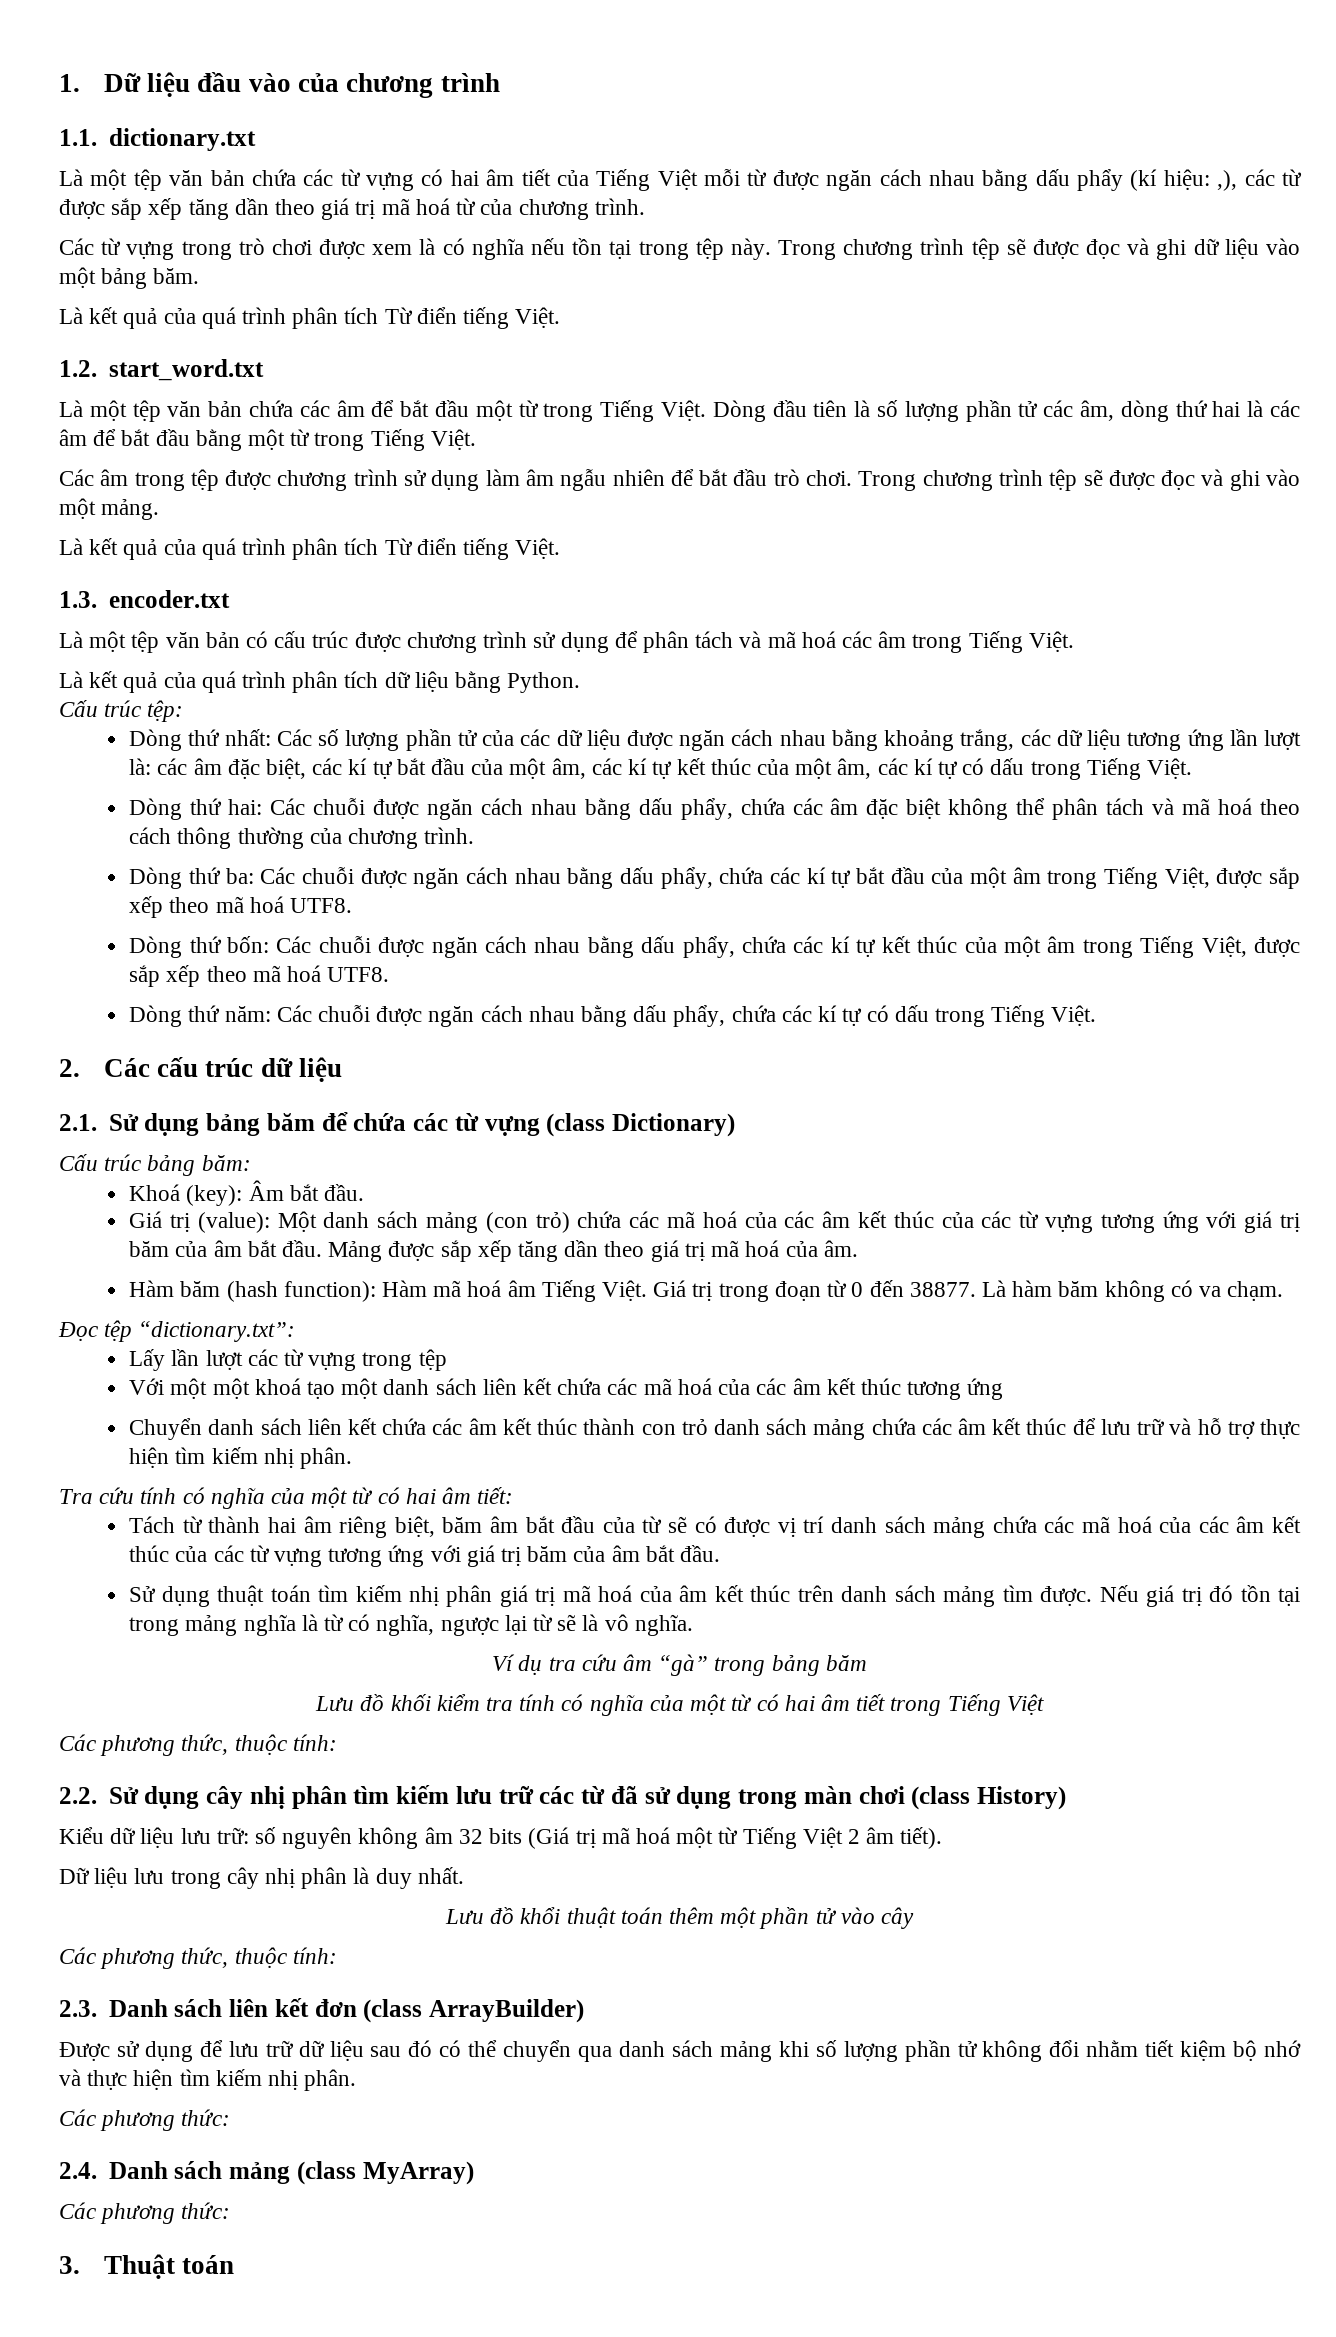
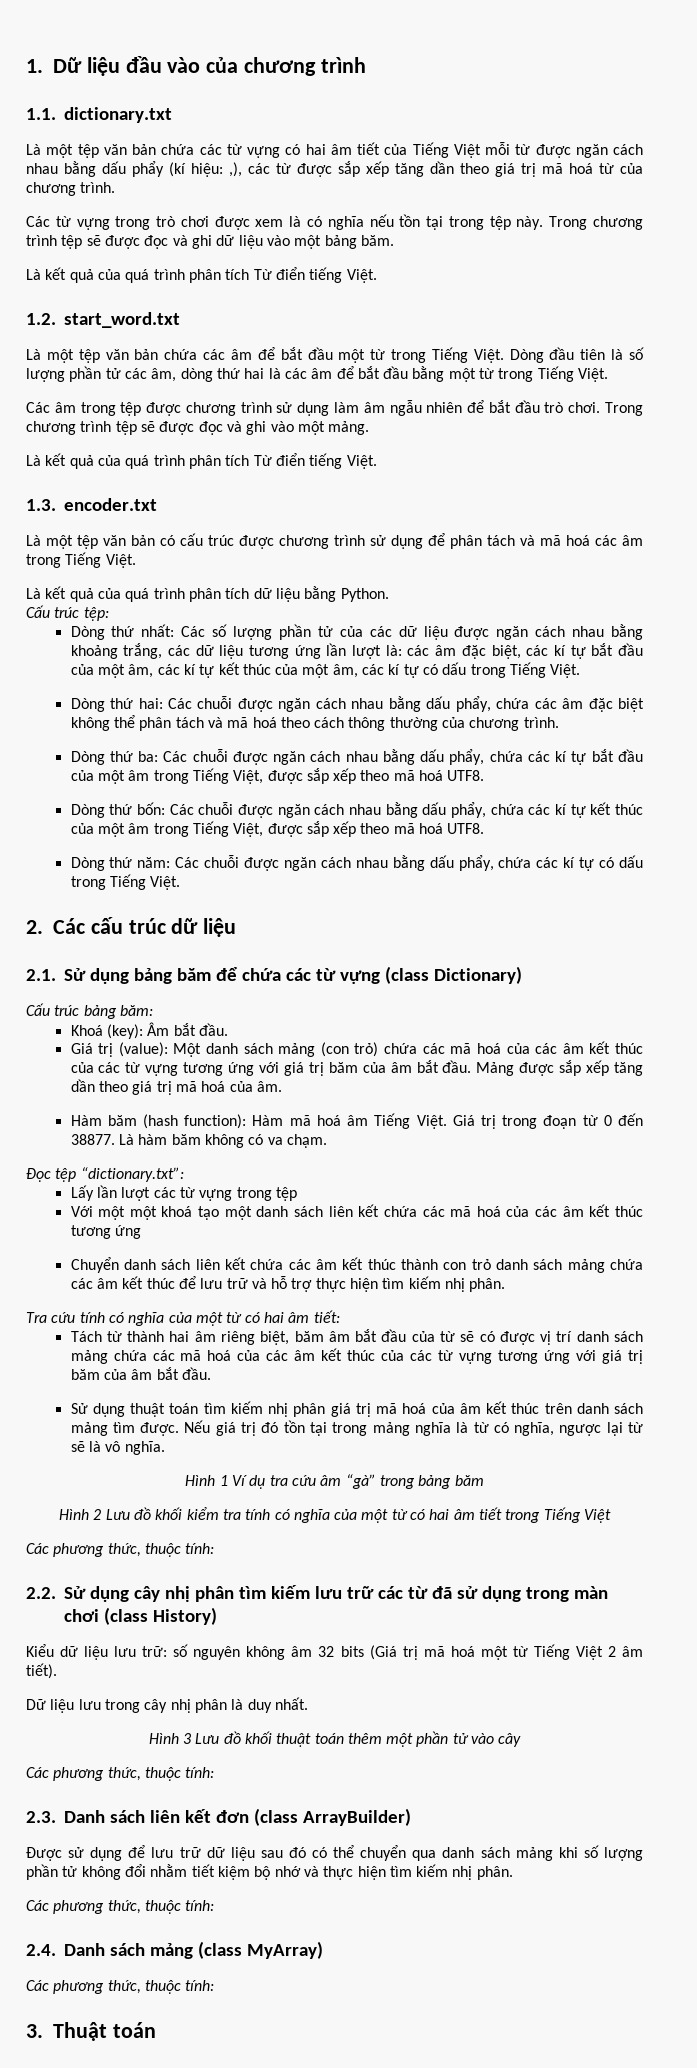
(693, 1625) none -> [185,1475,228,1486] Hình 1
(867, 1663) none -> [58,1509,102,1520] Hình 2
[444,1907,561,1924] Lưu đồ khổi -> [148,1731,272,1744] Hình 3 Lưu đồ khối
[181,2109,231,2126] thức: -> [107,1900,215,1914] thức, thuộc tính:
[181,2202,231,2219] thức: -> [107,1980,215,1994] thức, thuộc tính:

